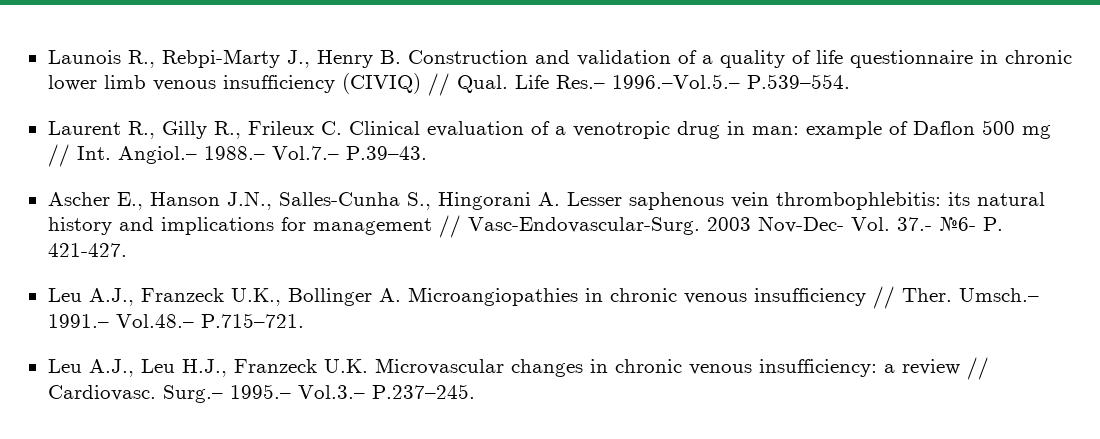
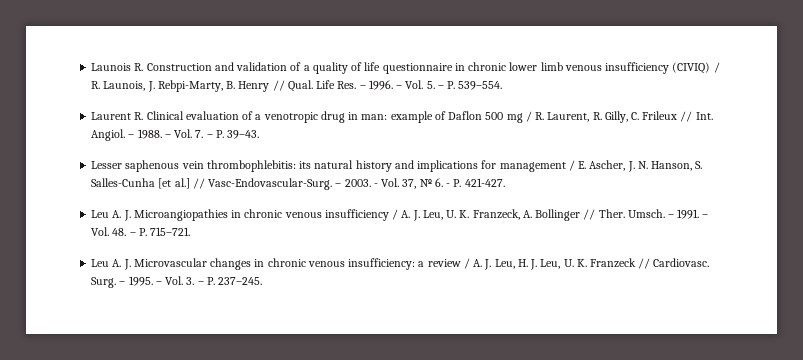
[127,49,401,68] R., Rebpi-Marty J., Henry B. -> [134,63,144,71] R.
[427,73,850,96] [47,121,342,139] // Qual. Life Res.– 1996.–Vol.5.– P.539–554. // Laurent R., Gilly R., Frileux C. -> [713,62,720,73] [91,80,503,92] [91,112,144,120] / R. Launois, J. Rebpi-Marty, B. Henry // Qual. Life Res. – 1996. – Vol. 5. – P. 539–554. // Laurent R.
[47,144,427,167] [47,191,560,210] // Int. Angiol.– 1988.– Vol.7.– P.39–43. // Ascher E., Hanson J.N., Salles-Cunha S., Hingorani A. -> [525,111,713,123] [91,129,260,141] / R. Laurent, R. Gilly, C. Frileux // Int. Angiol. – 1988. – Vol. 7. – P. 39–43. //
[438,215,1003,238] [47,243,127,257] [47,288,401,306] // Vasc-Endovascular-Surg. 2003 Nov-Dec- Vol. 37.- №6- P. 421-427. // Leu A.J., Franzeck U.K., Bollinger A. -> [568,160,703,172] [91,178,505,190] [91,210,131,221] / E. Ascher, J. N. Hanson, S. Salles-Cunha [et al.] // Vasc-Endovascular-Surg. – 2003. - Vol. 37, № 6. - P. 421-427. // Leu A. J.
[872,286,1039,309] [47,313,304,328] [47,359,368,377] // Ther. Umsch.– 1991.– Vol.48.– P.715–721. // Leu A.J., Leu H.J., Franzeck U.K. -> [392,209,709,221] [91,227,191,236] [91,259,131,270] / A. J. Leu, U. K. Franzeck, A. Bollinger // Ther. Umsch. – 1991. – Vol. 48. – P. 715–721. // Leu A. J.
[966,357,989,380] [47,384,475,403] // Cardiovasc. Surg.– 1995.– Vol.3.– P.237–245. -> [463,258,710,270] [91,276,263,288] / A. J. Leu, H. J. Leu, U. K. Franzeck // Cardiovasc. Surg. – 1995. – Vol. 3. – P. 237–245.

